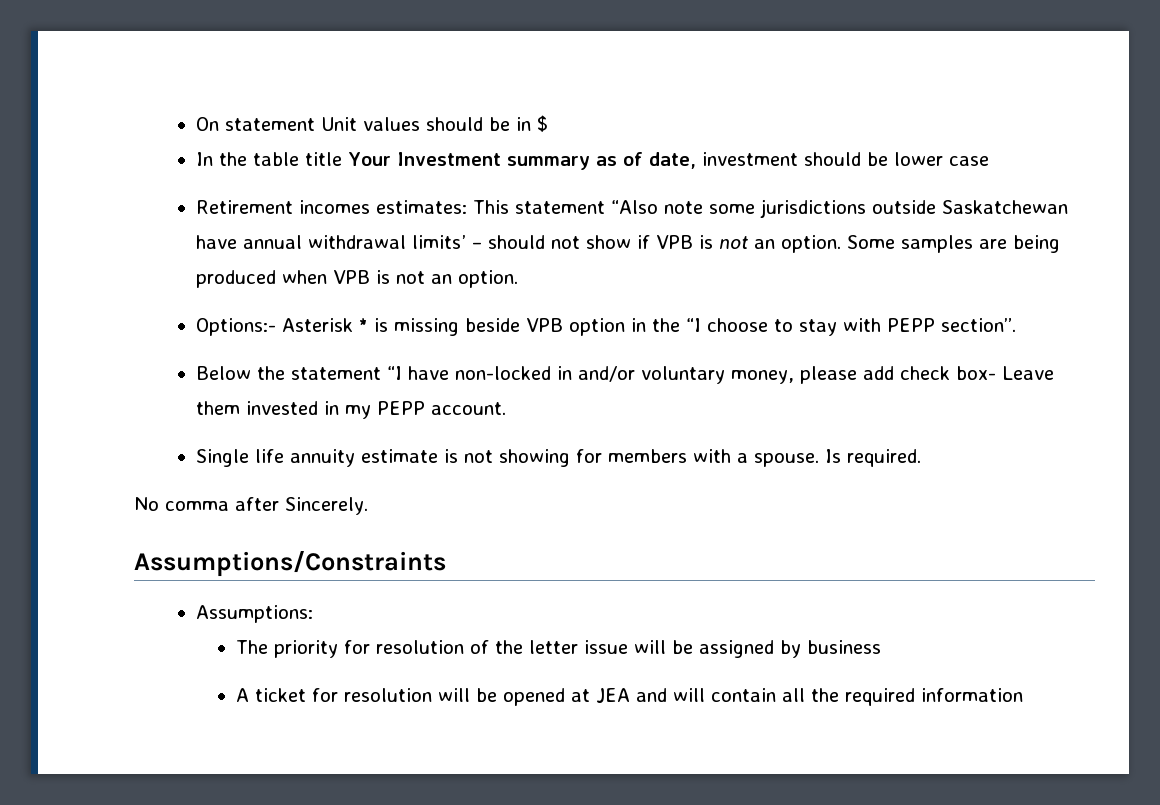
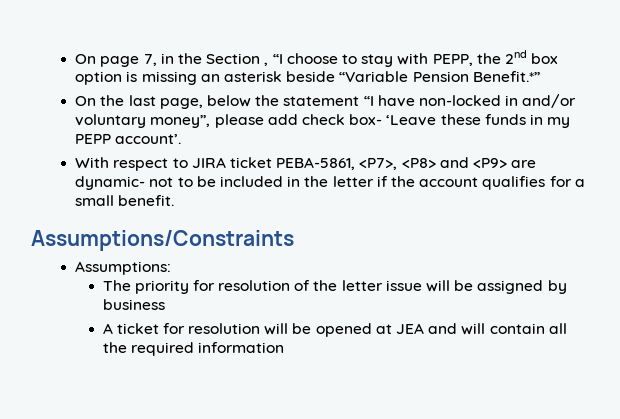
[196,115,549,132] [196,152,990,170] [196,199,1069,218] [196,235,1061,253] [196,270,519,288] [196,318,681,336] On statement Unit values should be in $ // In the table title Your Investment summary as of date, investment should be lower case // Retirement incomes estimates: This statement “Also note some jurisdictions outside Saskatchewan have annual withdrawal limits’ – should not show if VPB is not an option. Some samples are being produced when VPB is not an option. // Options:- Asterisk * is missing beside VPB option in the -> [75,53,269,67] On page 7, in the Section ,
[887,318,1017,332] [196,366,252,380] PEPP section”. // Below -> [432,50,559,66] [75,71,540,85] [75,95,252,109] PEPP, the 2nd box option is missing an asterisk beside “Variable Pension Benefit.*” // On the last page, below
[731,370,795,384] money, -> [150,115,211,128] money”,
[1002,366,1055,380] [196,401,507,419] [196,449,922,467] [134,497,368,515] Leave them invested in my PEPP account. // Single life annuity estimate is not showing for members with a spouse. Is required. // No comma after Sincerely. -> [386,114,571,128] [75,134,182,144] [75,157,537,171] [75,176,585,190] [75,195,175,206] ‘Leave these funds in my PEPP account’. // With respect to JIRA ticket PEBA-5861, <P7>, <P8> and <P9> are dynamic- not to be included in the letter if the account qualifies for a small benefit.

